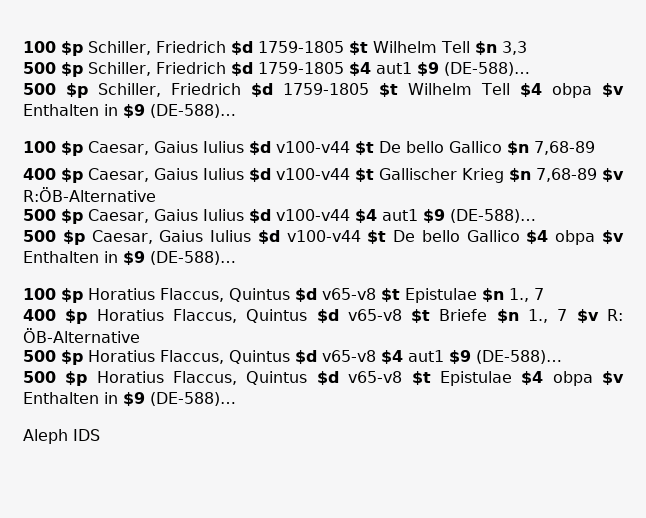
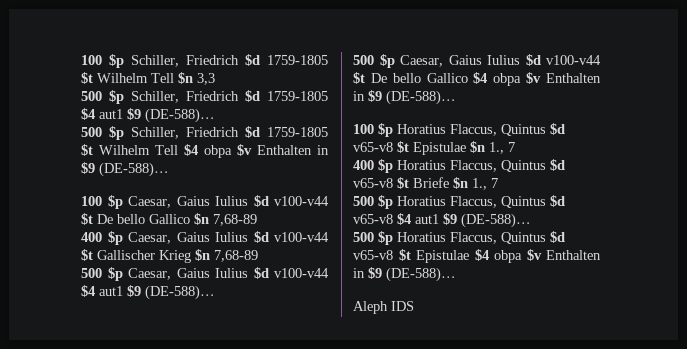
[602,168,624,182] [23,187,156,202] $v R:ÖB-Alternative -> (258, 256) none
[576,309,623,323] [23,328,140,343] $v R: ÖB-Alternative -> (498, 183) none

